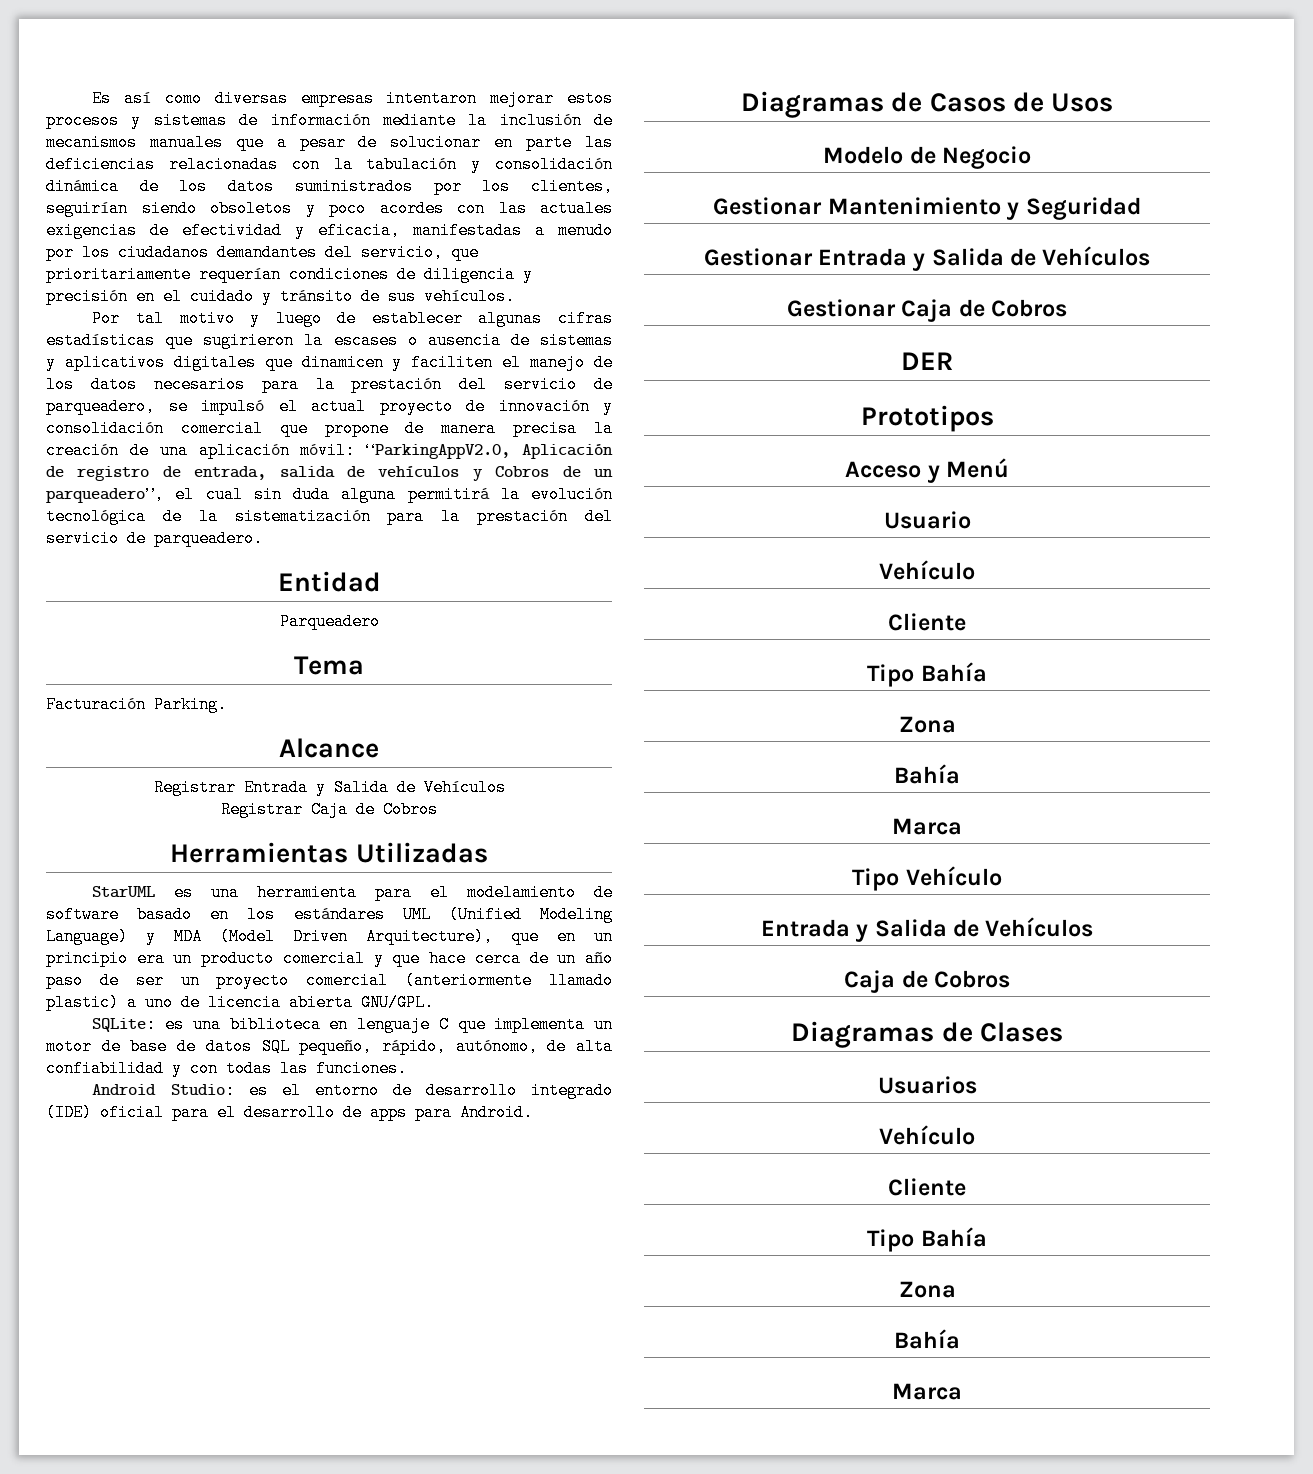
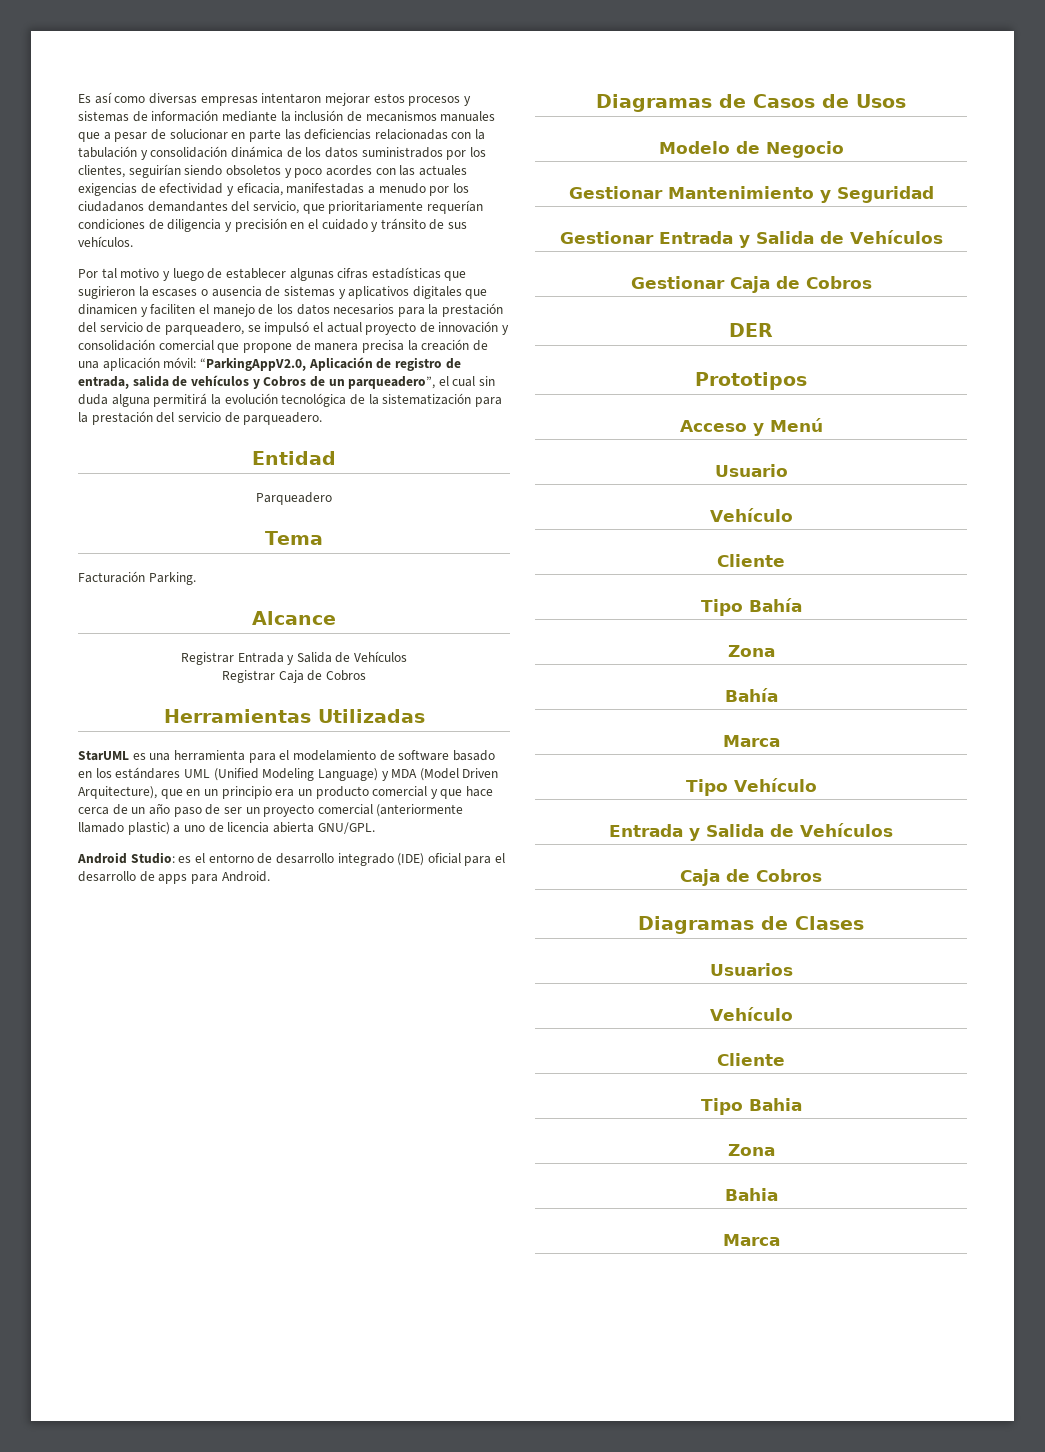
[92,1016,614,1033] [46,1038,613,1055] [46,1060,407,1077] // SQLite: es una biblioteca en lenguaje C que implementa un motor de base de datos SQL pequeño, rápido, autónomo, de alta confiabilidad y con todas las funciones. -> (375, 828) none
[920,1227,987,1247] [898,1281,956,1298] [894,1329,960,1349] Bahía // Zona // Bahía -> [748,1098,802,1111] [727,1144,775,1156] [724,1188,778,1201] Bahia // Zona // Bahia

